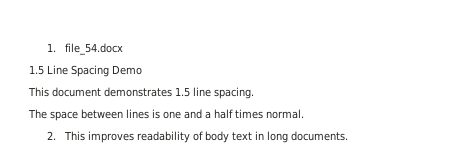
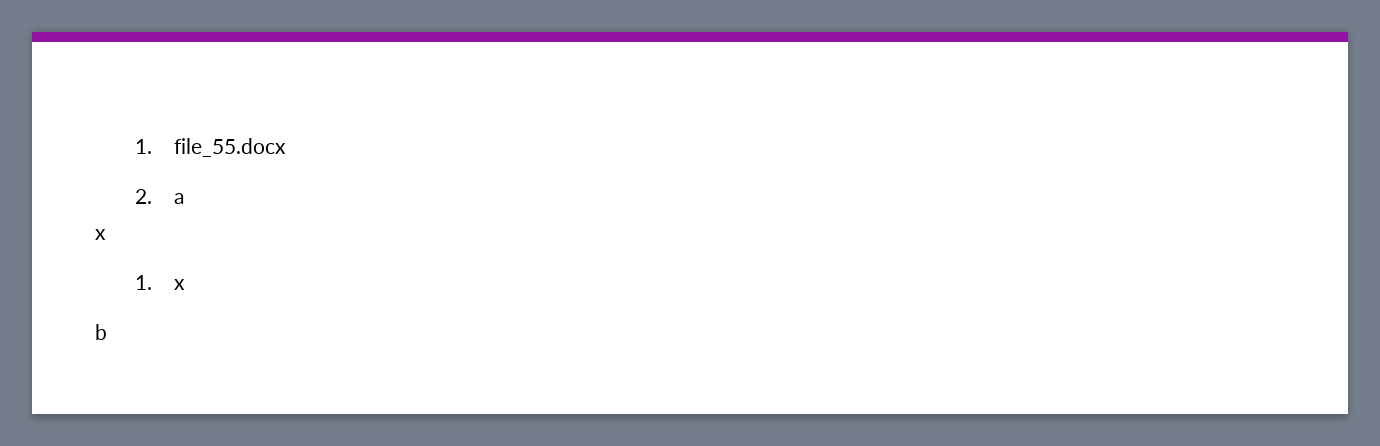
[46,43,123,55] [29,65,142,77] [28,87,254,99] [28,109,304,121] [46,131,348,143] 1. file_54.docx // 1.5 Line Spacing Demo // This document demonstrates 1.5 line spacing. // The space between lines is one and a half times normal. // 2. This improves readability of body text in long documents. -> [134,138,287,157] [134,189,185,204] [95,229,106,240] [134,275,186,290] [95,324,107,340] 1. file_55.docx // 2. a // x // 1. x // b

